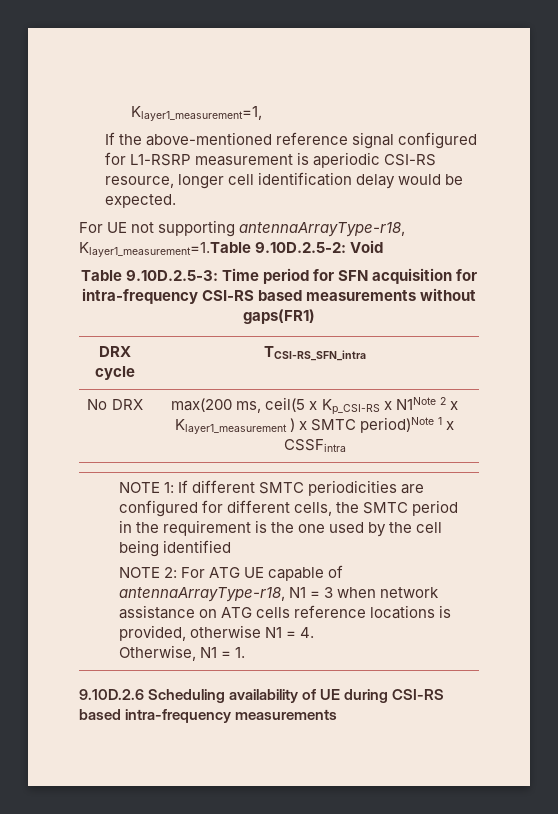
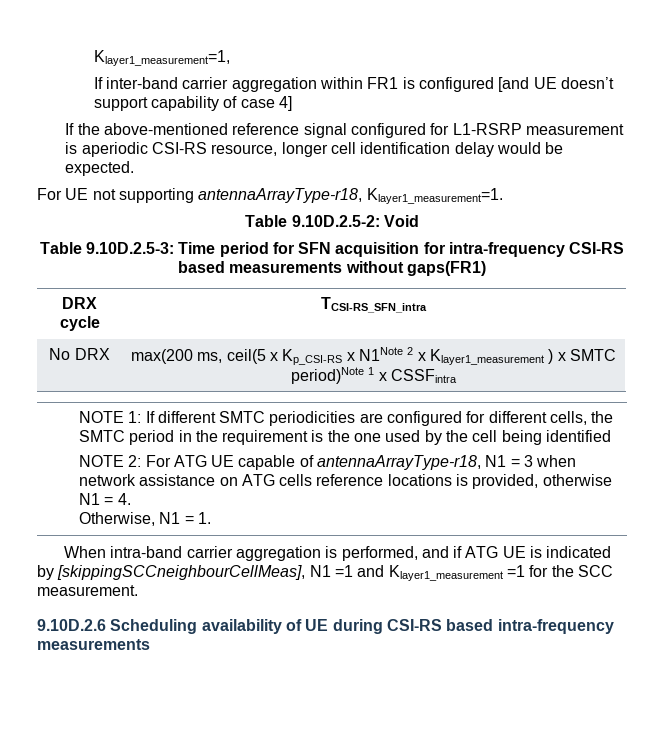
(263, 113) none -> [93,77,614,92] [93,96,292,111] // If inter-band carrier aggregation within FR1 is configured [and UE doesn’t support capability of case 4]
[79,242,251,257] Klayer1_measurement=1.Table -> [366,188,503,204] [245,215,288,227] Klayer1_measurement=1. // Table
(245, 652) none -> [63,546,612,561] [37,565,613,581] [37,585,138,596] // When intra-band carrier aggregation is performed, and if ATG UE is indicated by [skippingSCCneighbourCellMeas], N1 =1 and Klayer1_measurement =1 for the SCC measurement.

